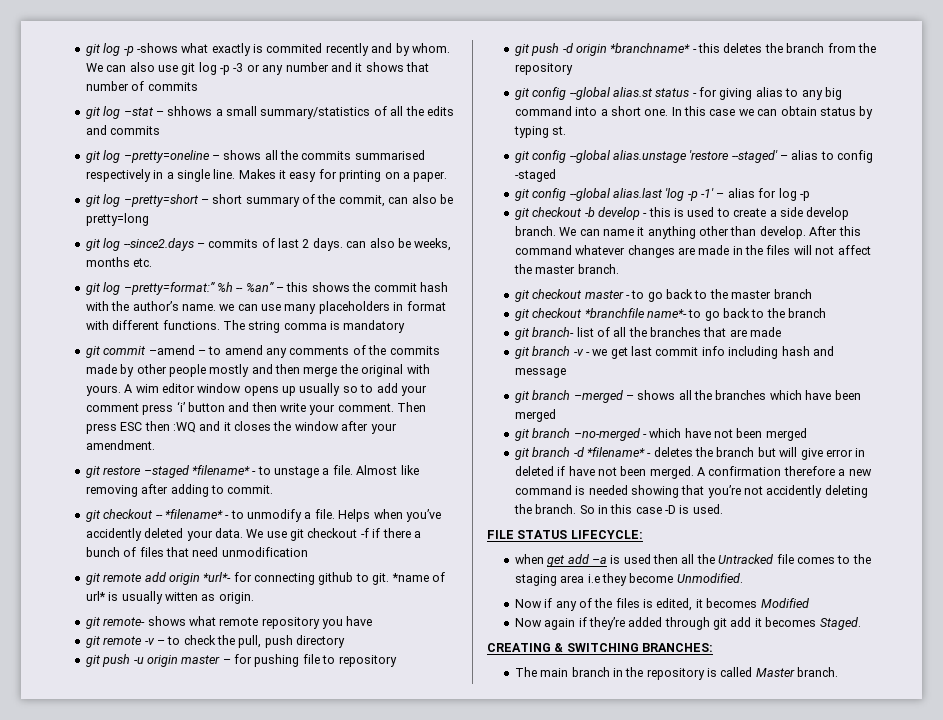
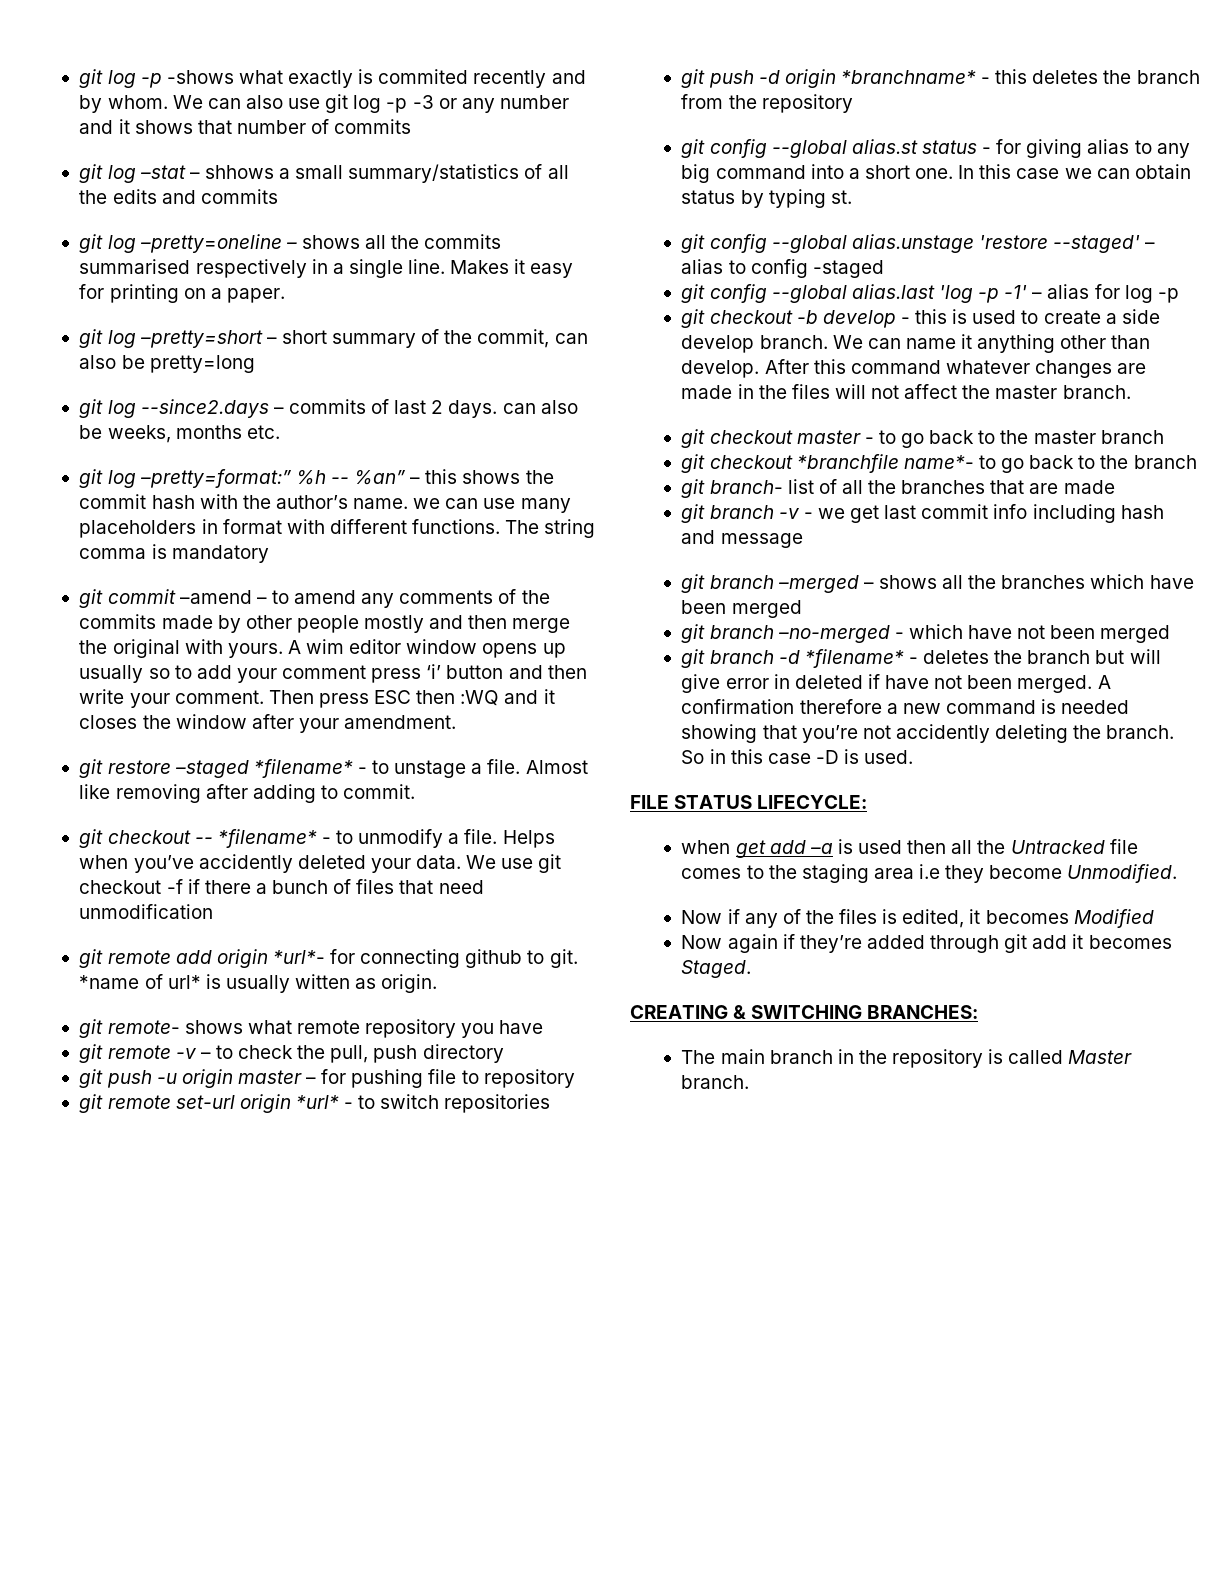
(397, 661) none -> [79,1094,551,1113] // git remote set-url origin *url* - to switch repositories

